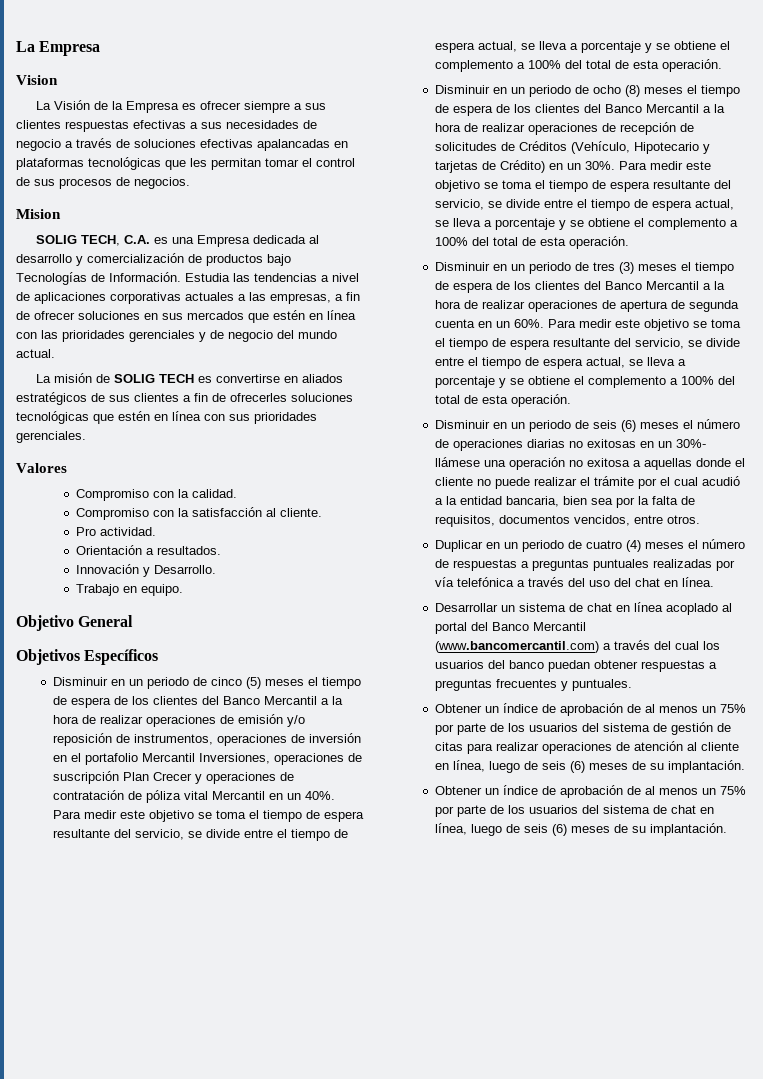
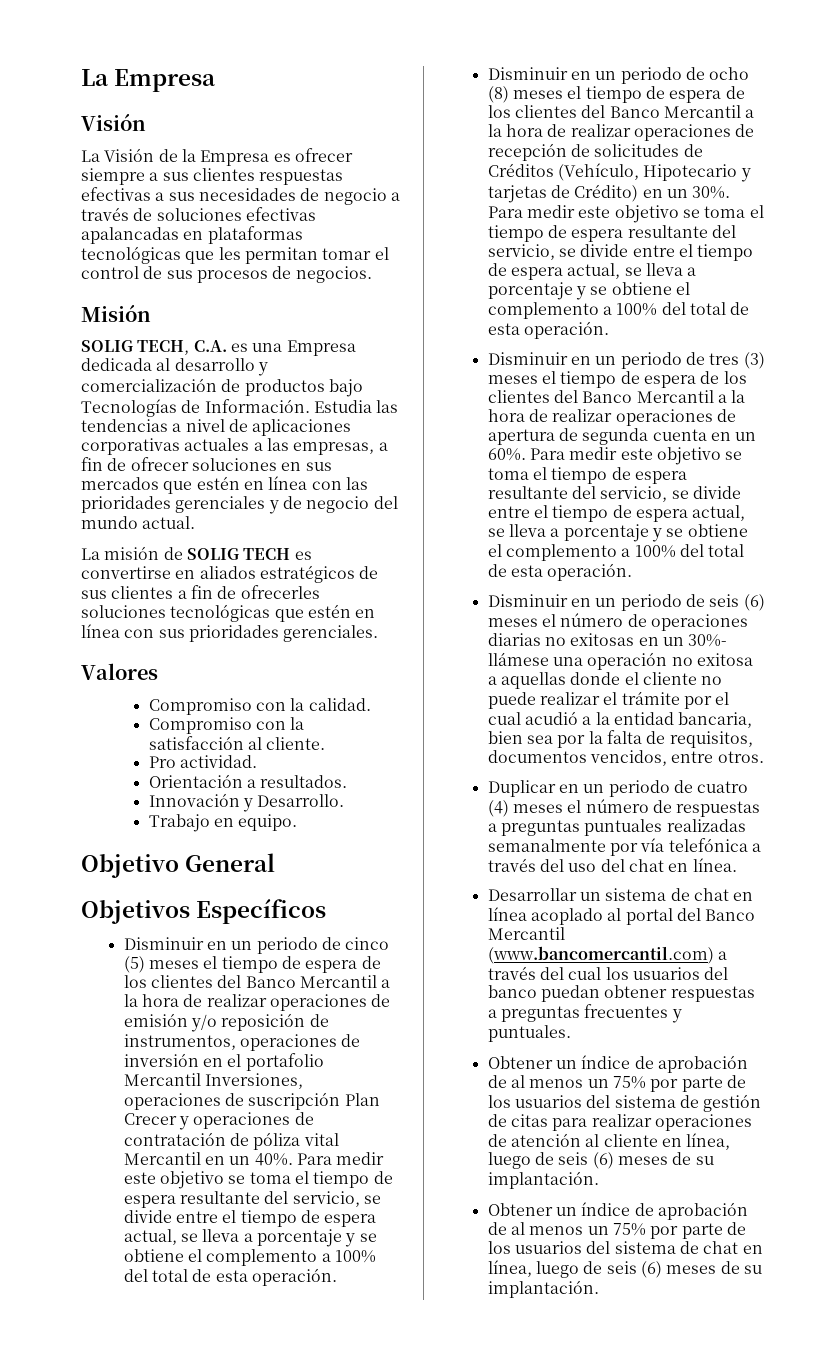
[16,75,58,85] Vision -> [81,113,146,131] Visión
[16,209,61,219] Mision -> [81,304,151,322] Misión
(713, 563) none -> [487,839,606,852] semanalmente

